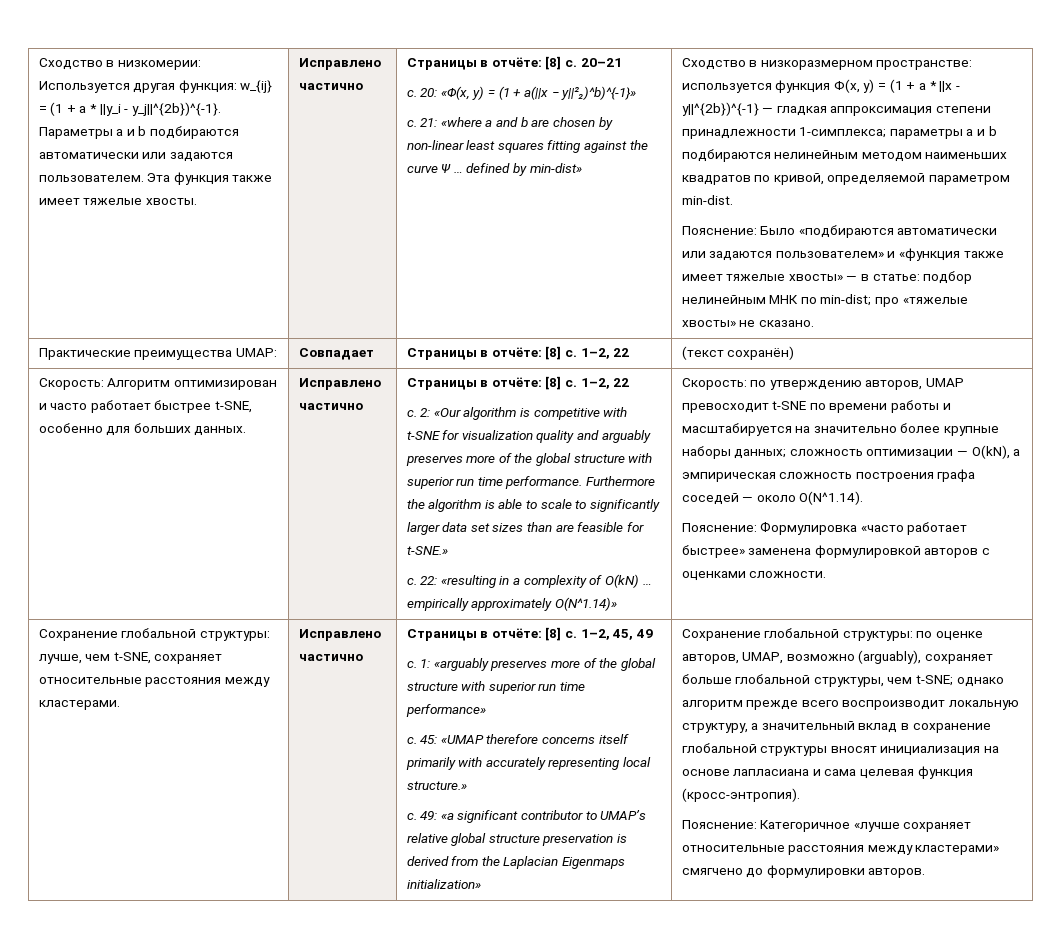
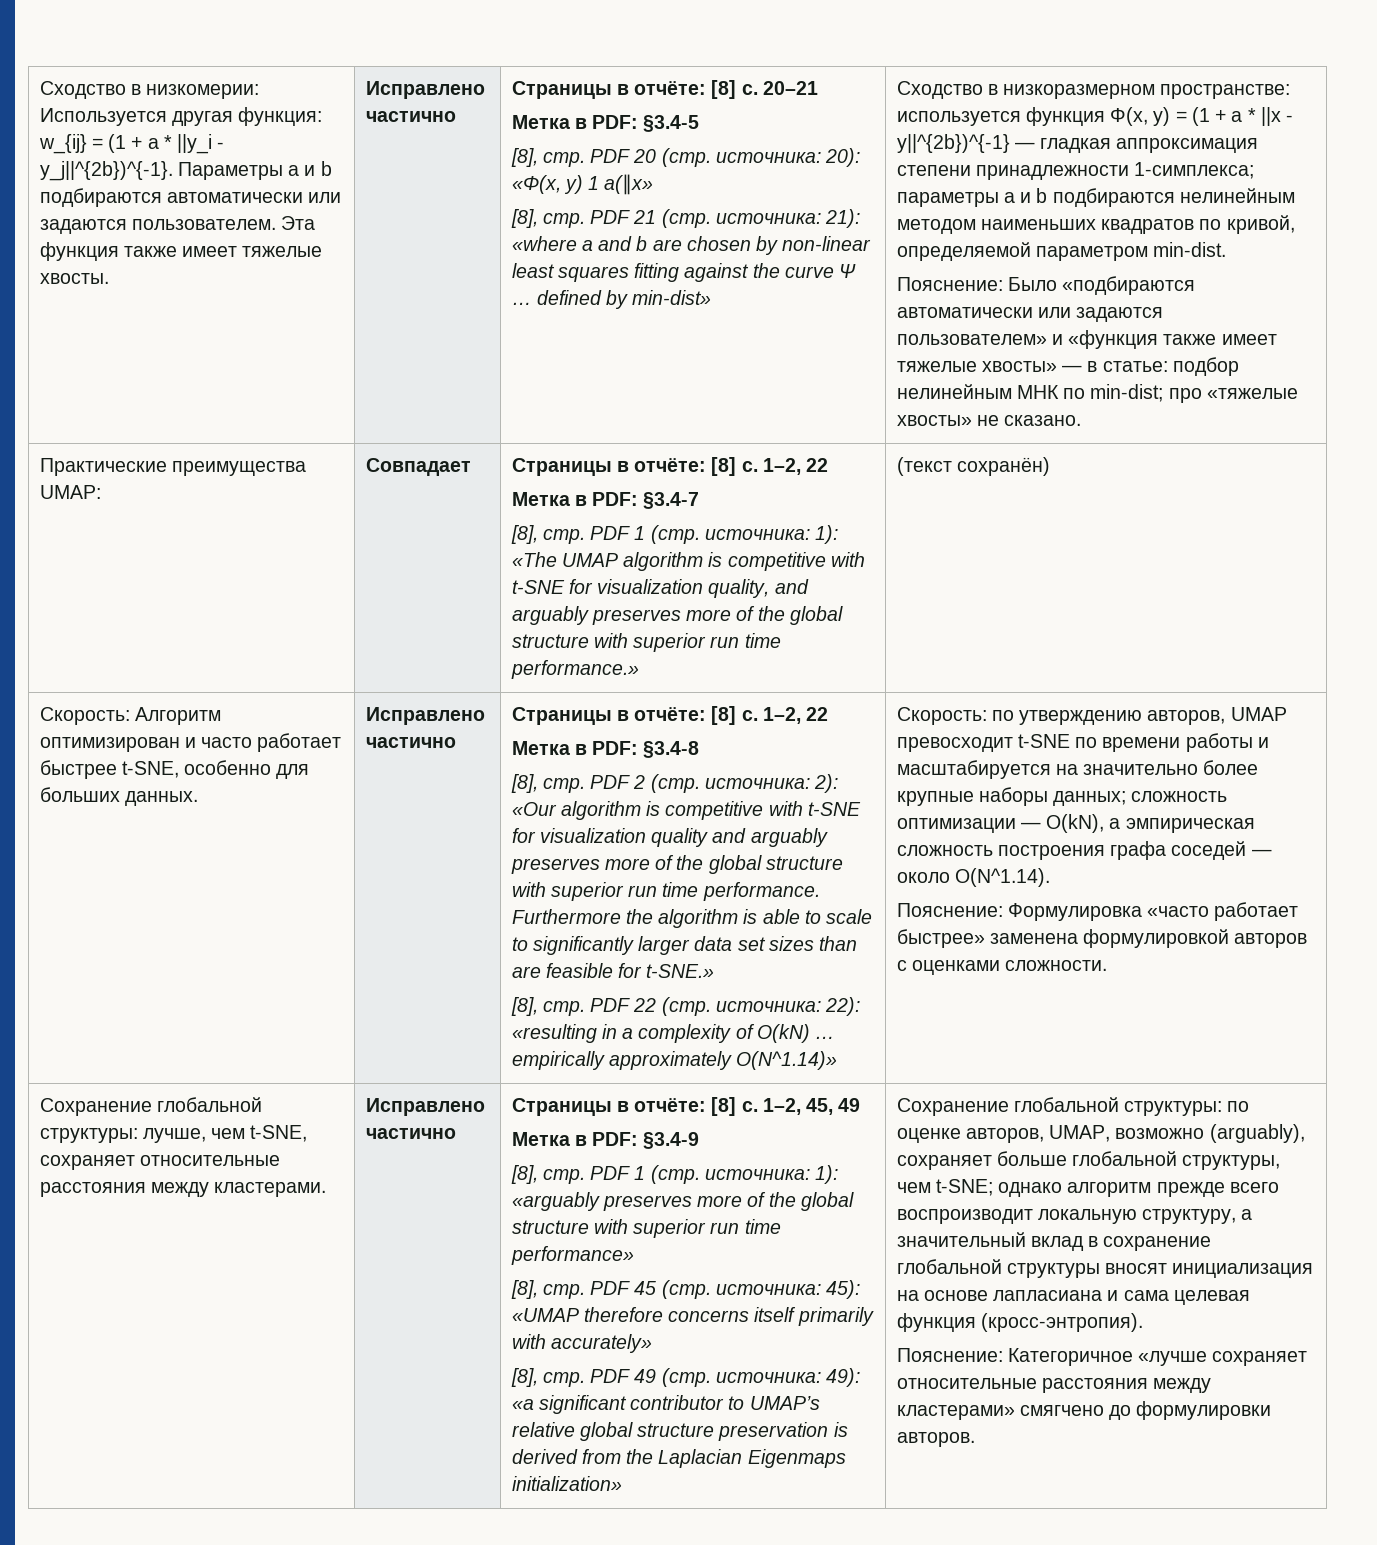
[406,86,637,100] [406,118,438,127] с. 20: «Φ(x, y) = (1 + a(||x − y||²₂)^b)^{-1}» // с. 21: -> [511,115,700,132] [510,148,861,167] [511,174,654,195] [510,209,861,228] Метка в PDF: §3.4-5 // [8], стр. PDF 20 (стр. источника: 20): «Φ(x, y) 1 a(∥x» // [8], стр. PDF 21 (стр. источника: 21):
(630, 352) none -> [511,492,700,509] [510,525,839,544] [511,552,865,571] [511,579,809,598] [511,606,843,625] [511,633,781,652] [510,660,639,679] // Метка в PDF: §3.4-7 // [8], стр. PDF 1 (стр. источника: 1): «The UMAP algorithm is competitive with t-SNE for visualization quality, and arguably preserves more of the global structure with superior run time performance.»
[406,408,431,417] с. 2: -> [511,741,700,758] [510,774,839,793] Метка в PDF: §3.4-8 // [8], стр. PDF 2 (стр. источника: 2):
[406,576,438,585] с. 22: -> [510,997,861,1016] [8], стр. PDF 22 (стр. источника: 22):
[406,659,431,668] с. 1: -> [511,1132,700,1149] [510,1165,839,1184] Метка в PDF: §3.4-9 // [8], стр. PDF 1 (стр. источника: 1):
[406,735,438,744] с. 45: -> [510,1280,861,1299] [8], стр. PDF 45 (стр. источника: 45):
[485,757,652,770] [406,781,467,790] [406,811,438,820] accurately representing local structure.» // с. 49: -> [550,1334,652,1353] [510,1368,861,1387] accurately» // [8], стр. PDF 49 (стр. источника: 49):

